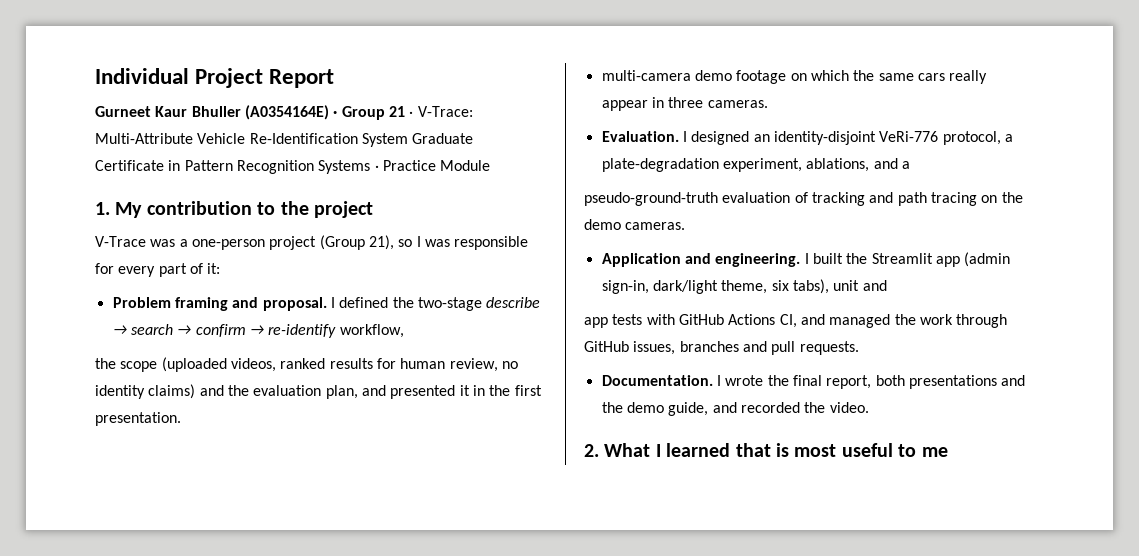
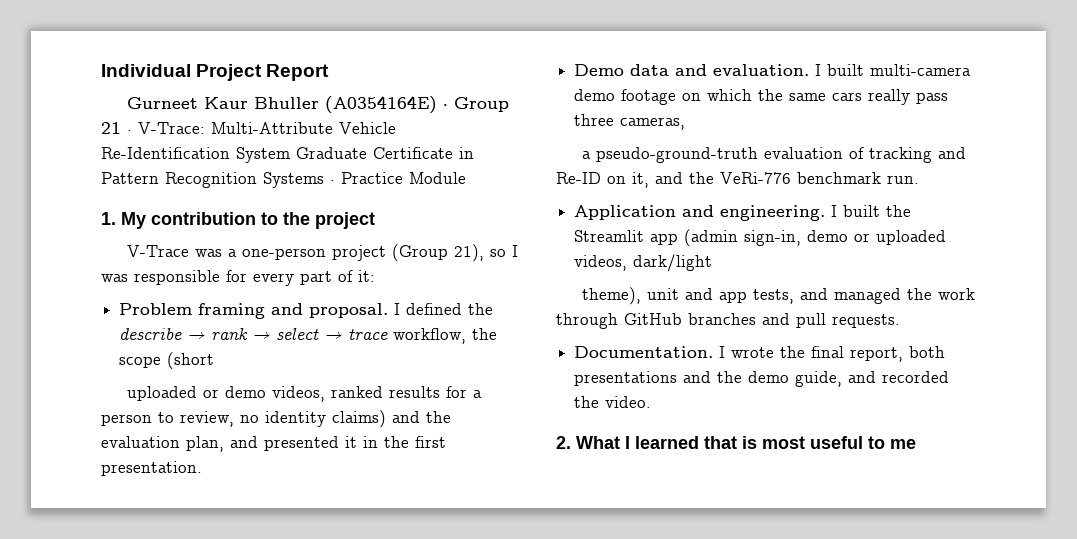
[417,297,482,311] two-stage -> (494, 309) none
[130,324,337,338] search → confirm → re-identify -> [211,328,389,340] rank → select → trace
(404, 331) // -> (467, 336) none
[161,357,227,372] (uploaded -> [167,352,215,370] [126,386,266,401] (short // uploaded or demo
[400,358,446,369] human -> [472,390,482,398] [101,412,174,426] a person to
(181, 419) none -> [574,64,865,76] Demo data and evaluation. I built
[601,97,768,111] [601,131,1013,145] [601,158,910,172] appear in three cameras. // Evaluation. I designed an identity-disjoint VeRi-776 protocol, a plate-degradation experiment, ablations, and a // -> [916,92,949,104] [574,114,686,130] [581,151,591,159] pass three cameras, // a
[897,192,1023,206] [584,219,686,230] path tracing on the demo cameras. -> [556,172,919,188] Re-ID on it, and the VeRi-776 benchmark run.
[652,279,887,294] [584,314,797,328] dark/light theme, six tabs), unit and // app tests with GitHub Actions CI, -> [807,230,947,245] [574,254,713,272] [581,287,794,305] demo or uploaded videos, dark/light // theme), unit and app tests,
[633,341,676,355] issues, -> (682, 319) none

